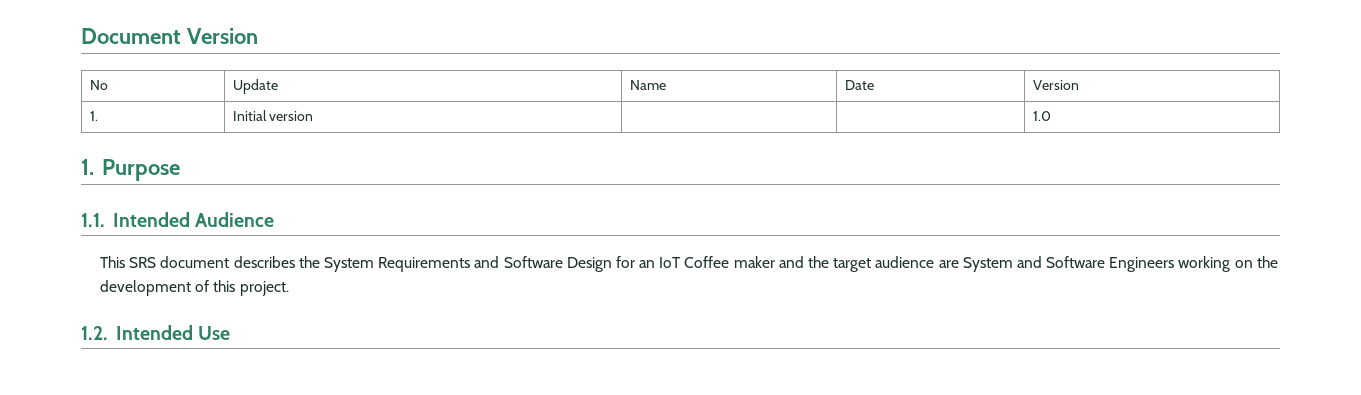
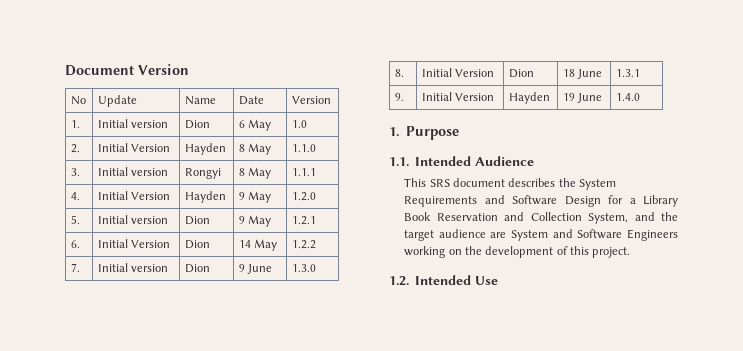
[1032,111,1051,121] | | 1.0 -> [184,120,210,129] [238,119,272,131] [291,120,307,128] [70,144,80,153] [97,143,171,152] [184,143,226,155] [238,143,272,155] [291,144,316,152] [70,168,80,176] [97,167,169,176] [184,168,221,179] [238,167,272,179] [291,168,316,176] [70,192,80,200] [97,191,171,200] [184,191,226,203] [238,191,272,203] [291,192,316,201] [70,215,80,224] [97,215,169,224] [184,216,210,225] [238,215,272,227] [291,216,316,225] [70,240,80,248] [97,239,171,248] [184,240,210,249] [238,239,278,251] [291,240,316,249] [70,263,80,272] [97,263,169,272] [184,264,210,273] [238,264,273,274] [291,264,316,272] [394,69,404,77] [421,68,495,77] [508,69,534,78] [562,69,603,79] [615,69,640,77] [394,93,404,101] [421,92,495,101] [508,92,550,104] [562,93,603,103] [615,93,640,101] Dion | 6 May | 1.0 // 2. | Initial Version | Hayden | 8 May | 1.1.0 // 3. | Initial version | Rongyi | 8 May | 1.1.1 // 4. | Initial Version | Hayden | 9 May | 1.2.0 // 5. | Initial version | Dion | 9 May | 1.2.1 // 6. | Initial Version | Dion | 14 May | 1.2.2 // 7. | Initial version | Dion | 9 June | 1.3.0 // 8. | Initial Version | Dion | 18 June | 1.3.1 // 9. | Initial Version | Hayden | 19 June | 1.4.0
[639,256,775,268] an IoT Coffee maker -> [629,195,678,207] [404,212,629,224] a Library Book Reservation and Collection System,

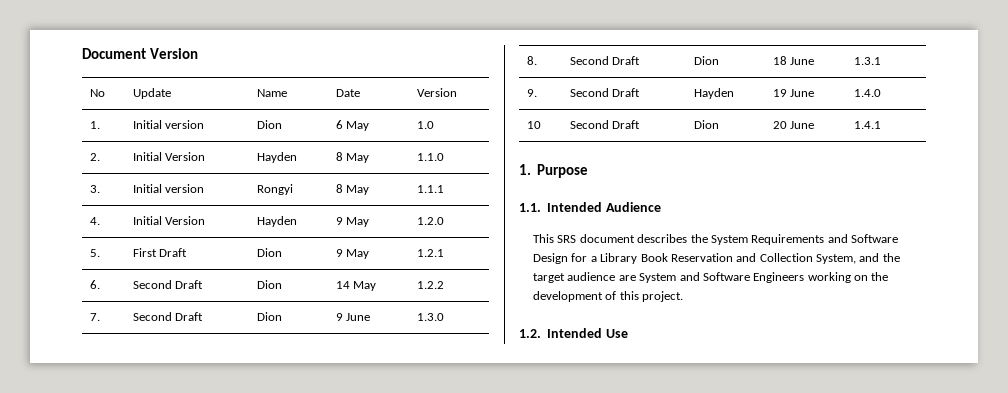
[97,215,169,224] Initial version -> [133,248,188,257] First Draft
[97,239,171,248] Initial Version -> [133,280,204,289] Second Draft
[97,263,169,272] Initial version -> [133,312,204,321] Second Draft
[421,68,495,77] Initial Version -> [570,56,641,65] Second Draft
[421,92,495,101] Initial Version -> [570,88,641,97] Second Draft
(640, 97) none -> [527,121,542,129] [570,120,641,129] [694,120,720,129] [773,121,815,129] [854,121,882,129] // 10 | Second Draft | Dion | 20 June | 1.4.1

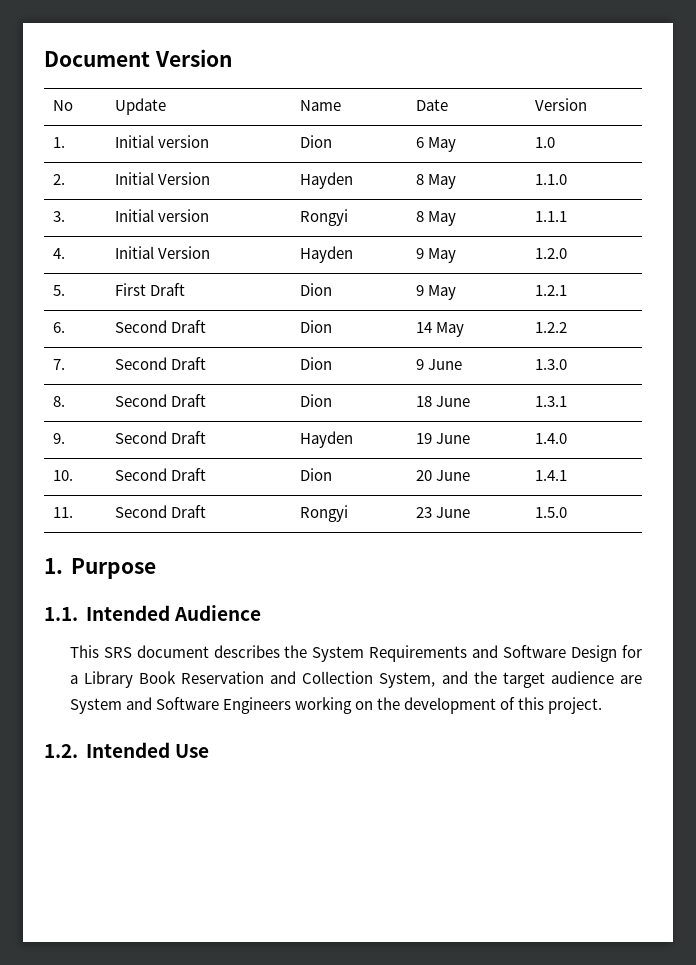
[527,121,542,129] 10 -> [52,470,73,481] 10.
(882, 125) none -> [52,507,73,518] [114,505,206,518] [299,505,348,522] [415,507,470,518] [534,507,567,518] // 11. | Second Draft | Rongyi | 23 June | 1.5.0

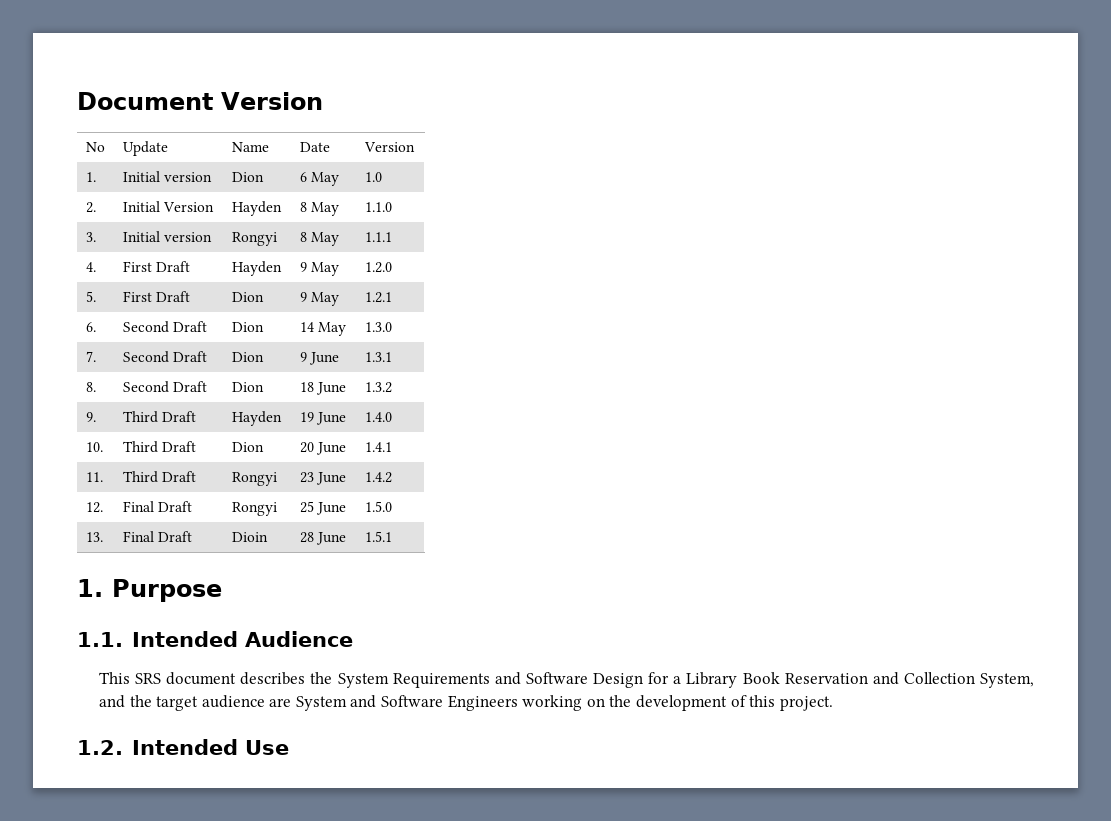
[114,246,210,259] Initial Version -> [122,261,190,272] First Draft
[534,322,567,333] 1.2.2 -> [364,322,392,332] 1.3.0
[534,359,567,370] 1.3.0 -> [364,352,392,362] 1.3.1
[534,396,567,407] 1.3.1 -> [364,382,392,393] 1.3.2
[114,431,167,444] Second -> [122,411,158,423] Third
[114,468,167,481] Second -> [122,441,158,453] Third
[114,505,167,518] Second -> [122,471,158,483] Third
[534,507,567,518] 1.5.0 -> [364,472,392,483] [85,502,103,513] [122,501,192,512] [231,502,277,516] [299,501,346,515] [364,501,392,512] [85,532,103,542] [122,531,192,542] [231,532,268,542] [299,532,346,545] [364,531,392,542] 1.4.2 // 12. | Final Draft | Rongyi | 25 June | 1.5.0 // 13. | Final Draft | Dioin | 28 June | 1.5.1

